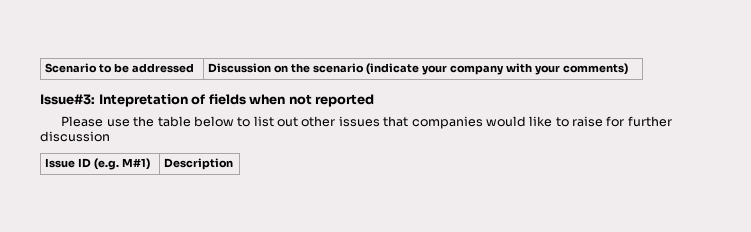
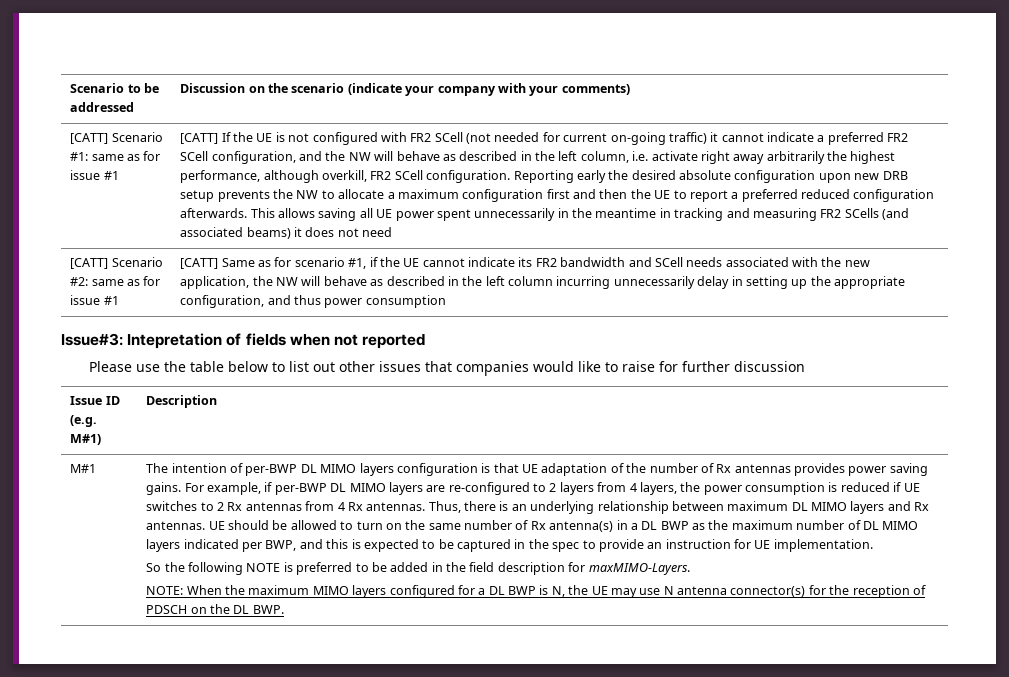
(629, 69) none -> [70,132,163,144] [70,151,161,161] [70,170,119,180] [180,132,909,145] [180,151,896,164] [180,170,908,183] [180,189,935,202] [180,208,910,221] [180,227,393,239] [70,257,163,269] [70,276,161,286] [70,295,119,305] [180,257,870,269] [180,276,906,289] [180,295,446,308] // [CATT] Scenario #1: same as for issue #1 | [CATT] If the UE is not configured with FR2 SCell (not needed for current on-going traffic) it cannot indicate a preferred FR2 SCell configuration, and the NW will behave as described in the left column, i.e. activate right away arbitrarily the highest performance, although overkill, FR2 SCell configuration. Reporting early the desired absolute configuration upon new DRB setup prevents the NW to allocate a maximum configuration first and then the UE to report a preferred reduced configuration afterwards. This allows saving all UE power spent unnecessarily in the meantime in tracking and measuring FR2 SCells (and associated beams) it does not need // [CATT] Scenario #2: same as for issue #1 | [CATT] Same as for scenario #1, if the UE cannot indicate its FR2 bandwidth and SCell needs associated with the new application, the NW will behave as described in the left column incurring unnecessarily delay in setting up the appropriate configuration, and thus power consumption
(234, 164) none -> [70,464,97,473] [146,463,928,476] [146,482,920,495] [146,501,930,514] [146,520,919,532] [146,539,873,552] [146,562,690,575] [146,585,926,598] [146,604,284,614] // M#1 | The intention of per-BWP DL MIMO layers configuration is that UE adaptation of the number of Rx antennas provides power saving gains. For example, if per-BWP DL MIMO layers are re-configured to 2 layers from 4 layers, the power consumption is reduced if UE switches to 2 Rx antennas from 4 Rx antennas. Thus, there is an underlying relationship between maximum DL MIMO layers and Rx antennas. UE should be allowed to turn on the same number of Rx antenna(s) in a DL BWP as the maximum number of DL MIMO layers indicated per BWP, and this is expected to be captured in the spec to provide an instruction for UE implementation. // So the following NOTE is preferred to be added in the field description for maxMIMO-Layers. // NOTE: When the maximum MIMO layers configured for a DL BWP is N, the UE may use N antenna connector(s) for the reception of PDSCH on the DL BWP.

